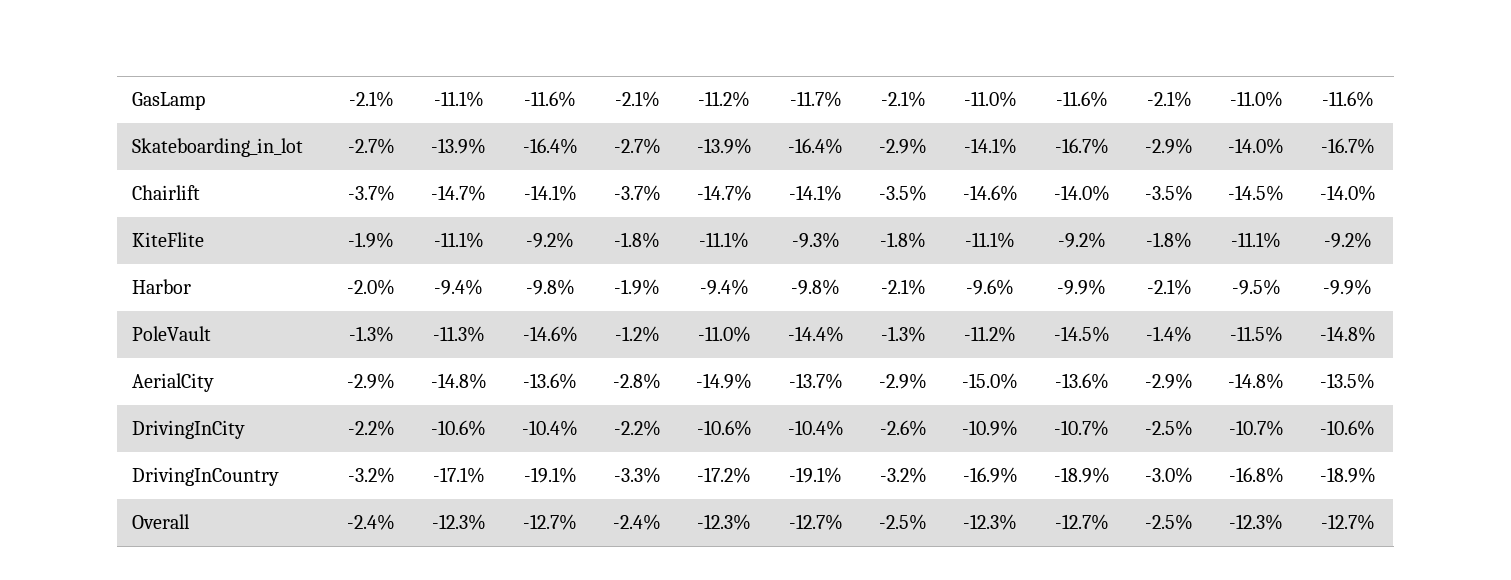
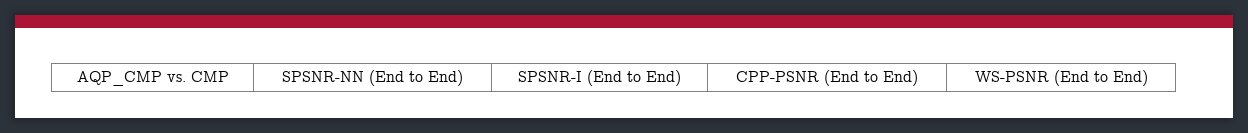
[131,92,205,110] [348,91,394,107] [433,91,484,107] [524,91,576,107] [614,91,660,107] [698,91,750,107] [789,91,842,107] [880,91,926,107] [963,91,1017,107] [1055,91,1108,107] [1146,91,1192,107] [1229,91,1283,107] [1321,91,1374,107] [131,138,303,157] [347,138,395,154] [431,138,486,154] [522,138,578,154] [613,138,661,154] [696,138,752,154] [788,138,843,154] [879,138,927,154] [963,138,1017,154] [1054,138,1109,154] [1145,138,1193,154] [1228,138,1284,154] [1320,138,1375,154] [131,185,200,200] [347,185,395,201] [431,185,486,201] [523,185,577,201] [613,185,661,201] [696,185,752,201] [789,185,842,201] [879,185,927,201] [962,185,1018,201] [1053,185,1110,201] [1145,185,1193,201] [1228,185,1284,201] [1319,185,1376,201] [131,232,204,247] [348,232,394,248] [433,232,484,248] [526,232,574,248] [614,232,660,248] [699,232,749,248] [791,232,840,248] [880,232,926,248] [965,232,1015,248] [1057,232,1106,248] [1146,232,1192,248] [1231,232,1281,248] [1323,232,1372,248] [131,279,191,294] [347,279,395,295] [434,279,483,295] [525,279,575,295] [614,279,660,295] [699,279,749,295] [791,279,840,295] [880,279,926,295] [966,279,1014,295] [1057,279,1106,295] [1146,279,1192,295] [1231,279,1281,295] [1323,279,1372,295] [131,326,211,341] [348,326,394,342] [432,326,485,342] [522,326,578,342] [614,326,660,342] [697,326,751,342] [787,326,844,342] [880,326,926,342] [964,326,1016,342] [1053,326,1110,342] [1146,326,1192,342] [1229,326,1283,342] [1319,326,1376,342] [131,373,214,392] [347,373,395,389] [430,373,487,389] [523,373,577,389] [613,373,661,389] [696,373,752,389] [788,373,843,389] [879,373,927,389] [962,373,1018,389] [1054,373,1109,389] [1145,373,1193,389] [1228,373,1284,389] [1320,373,1375,389] [131,420,245,439] [347,420,395,436] [431,420,486,436] [522,420,578,436] [613,420,661,436] [696,420,752,436] [787,420,844,436] [879,420,927,436] [962,420,1018,436] [1054,420,1109,436] [1145,420,1193,436] [1228,420,1284,436] [1320,420,1375,436] [131,467,279,486] [347,467,395,483] [432,467,485,483] [523,467,577,483] [613,467,661,483] [697,467,751,483] [789,467,842,483] [879,467,927,483] [962,467,1018,483] [1053,467,1110,483] [1145,467,1193,483] [1228,467,1284,483] [1319,467,1376,483] [131,514,190,529] [347,514,395,530] [431,514,486,530] [523,514,577,530] [613,514,661,530] [697,514,751,530] [788,514,843,530] [879,514,927,530] [963,514,1017,530] [1054,514,1109,530] [1145,514,1193,530] [1229,514,1283,530] [1320,514,1375,530] GasLamp | -2.1% | -11.1% | -11.6% | -2.1% | -11.2% | -11.7% | -2.1% | -11.0% | -11.6% | -2.1% | -11.0% | -11.6% // Skateboarding_in_lot | -2.7% | -13.9% | -16.4% | -2.7% | -13.9% | -16.4% | -2.9% | -14.1% | -16.7% | -2.9% | -14.0% | -16.7% // Chairlift | -3.7% | -14.7% | -14.1% | -3.7% | -14.7% | -14.1% | -3.5% | -14.6% | -14.0% | -3.5% | -14.5% | -14.0% // KiteFlite | -1.9% | -11.1% | -9.2% | -1.8% | -11.1% | -9.3% | -1.8% | -11.1% | -9.2% | -1.8% | -11.1% | -9.2% // Harbor | -2.0% | -9.4% | -9.8% | -1.9% | -9.4% | -9.8% | -2.1% | -9.6% | -9.9% | -2.1% | -9.5% | -9.9% // PoleVault | -1.3% | -11.3% | -14.6% | -1.2% | -11.0% | -14.4% | -1.3% | -11.2% | -14.5% | -1.4% | -11.5% | -14.8% // AerialCity | -2.9% | -14.8% | -13.6% | -2.8% | -14.9% | -13.7% | -2.9% | -15.0% | -13.6% | -2.9% | -14.8% | -13.5% // DrivingInCity | -2.2% | -10.6% | -10.4% | -2.2% | -10.6% | -10.4% | -2.6% | -10.9% | -10.7% | -2.5% | -10.7% | -10.6% // DrivingInCountry | -3.2% | -17.1% | -19.1% | -3.3% | -17.2% | -19.1% | -3.2% | -16.9% | -18.9% | -3.0% | -16.8% | -18.9% // Overall | -2.4% | -12.3% | -12.7% | -2.4% | -12.3% | -12.7% | -2.5% | -12.3% | -12.7% | -2.5% | -12.3% | -12.7% -> [76,71,229,86] [282,70,463,86] [518,70,682,86] [736,70,919,86] [974,70,1148,86] AQP_CMP vs. CMP | SPSNR-NN (End to End) | SPSNR-I (End to End) | CPP-PSNR (End to End) | WS-PSNR (End to End)

